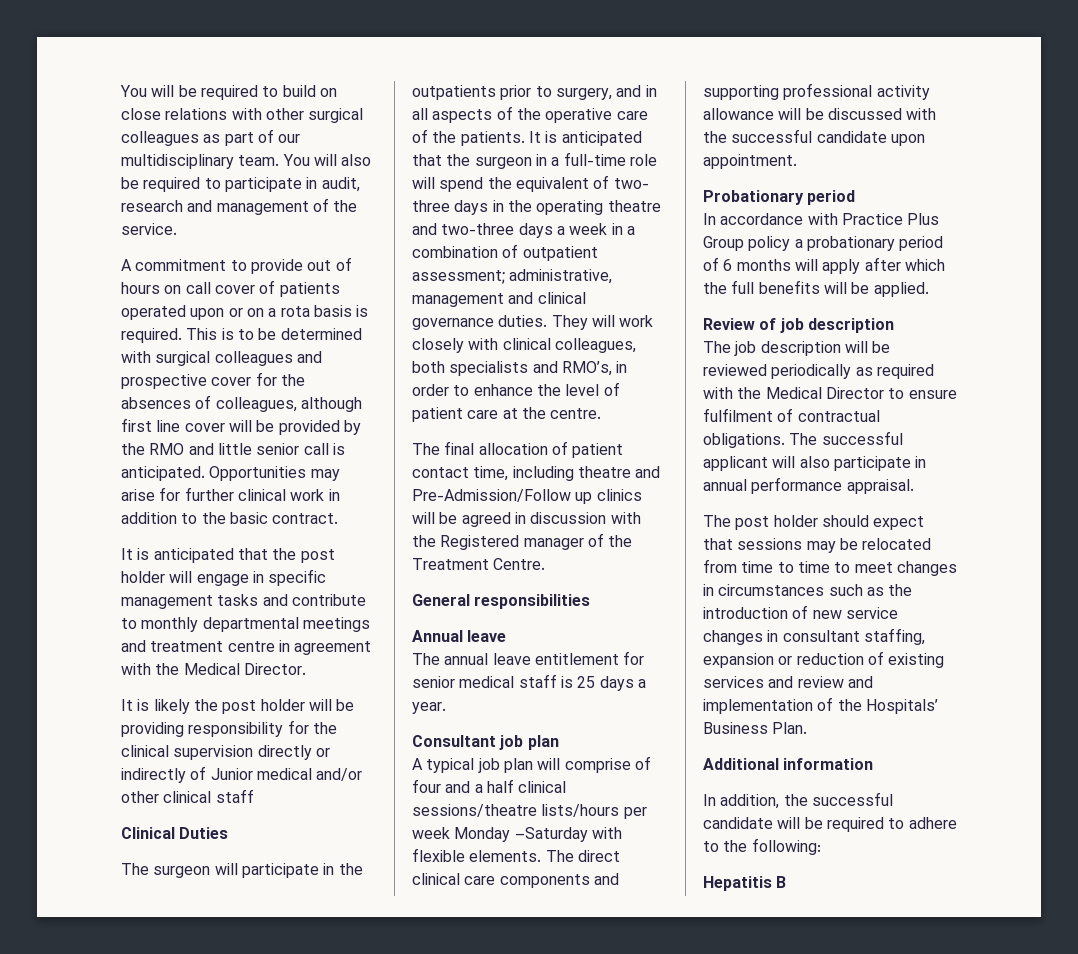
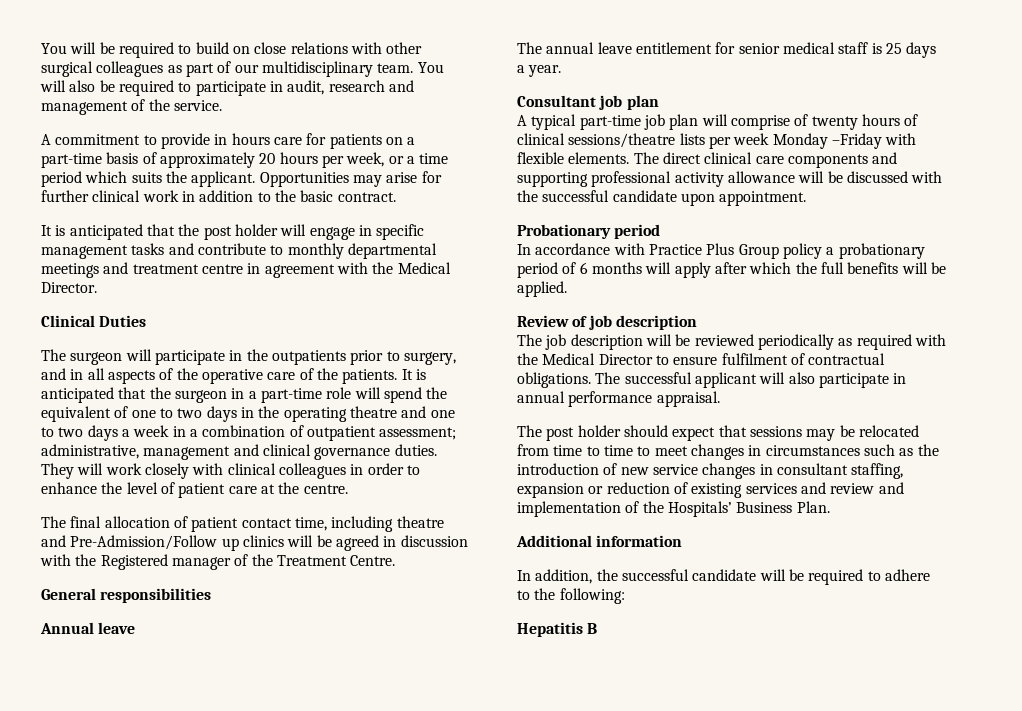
[307,257,352,271] [121,280,340,297] [121,305,369,320] [121,328,362,343] [121,351,322,366] [121,372,305,389] [121,395,362,412] [121,418,361,435] [121,443,345,455] [121,466,205,481] out of hours on call cover of patients operated upon or on a rota basis is required. This is to be determined with surgical colleagues and prospective cover for the absences of colleagues, although first line cover will be provided by the RMO and little senior call is anticipated. -> [214,133,416,149] [41,152,449,168] [41,171,256,187] in hours care for patients on a part-time basis of approximately 20 hours per week, or a time period which suits the applicant.
[121,699,355,714] [121,720,337,737] [121,745,330,760] [121,766,363,783] [121,789,254,803] // It is likely the post holder will be providing responsibility for the clinical supervision directly or indirectly of Junior medical and/or other clinical staff -> (97, 287) none
[563,152,626,166] full-time -> [260,388,322,403] part-time
[613,178,649,189] [412,200,450,212] two- three -> [131,408,203,418] one to two
[441,223,515,235] two-three -> [430,410,455,418] [41,427,84,437] one to two
[554,338,636,353] [412,361,612,376] colleagues, both specialists and RMO’s, -> [278,463,346,479] colleagues
(475, 765) none -> [579,115,641,130] part-time
[412,779,514,793] four and a half -> [811,114,919,130] twenty hours of
[541,804,620,817] lists/hours -> [679,133,705,145] lists
[514,827,588,842] –Saturday -> [831,133,882,149] –Friday

